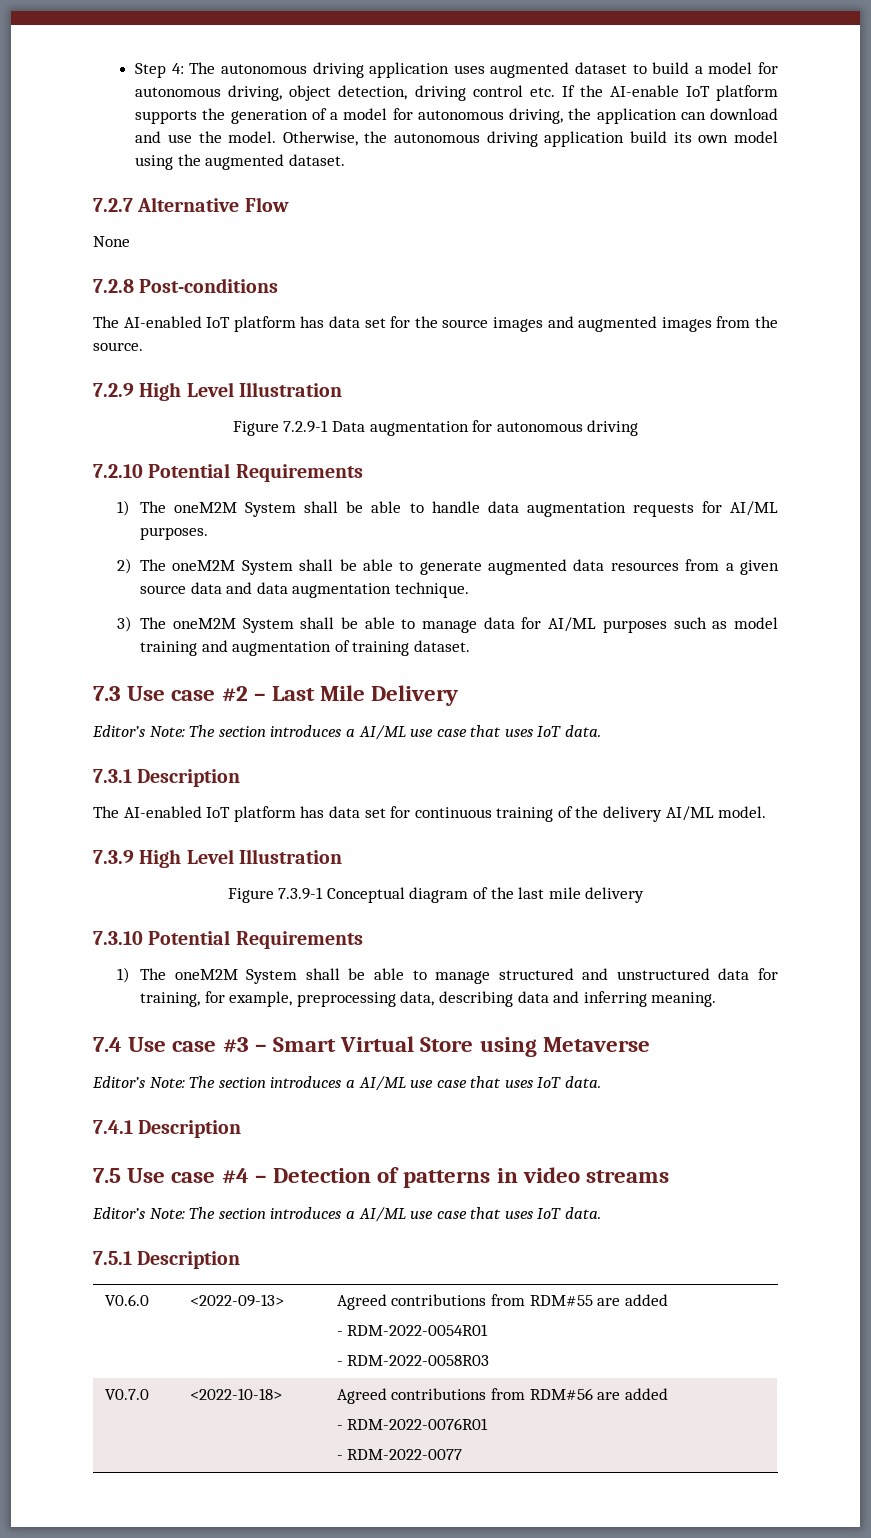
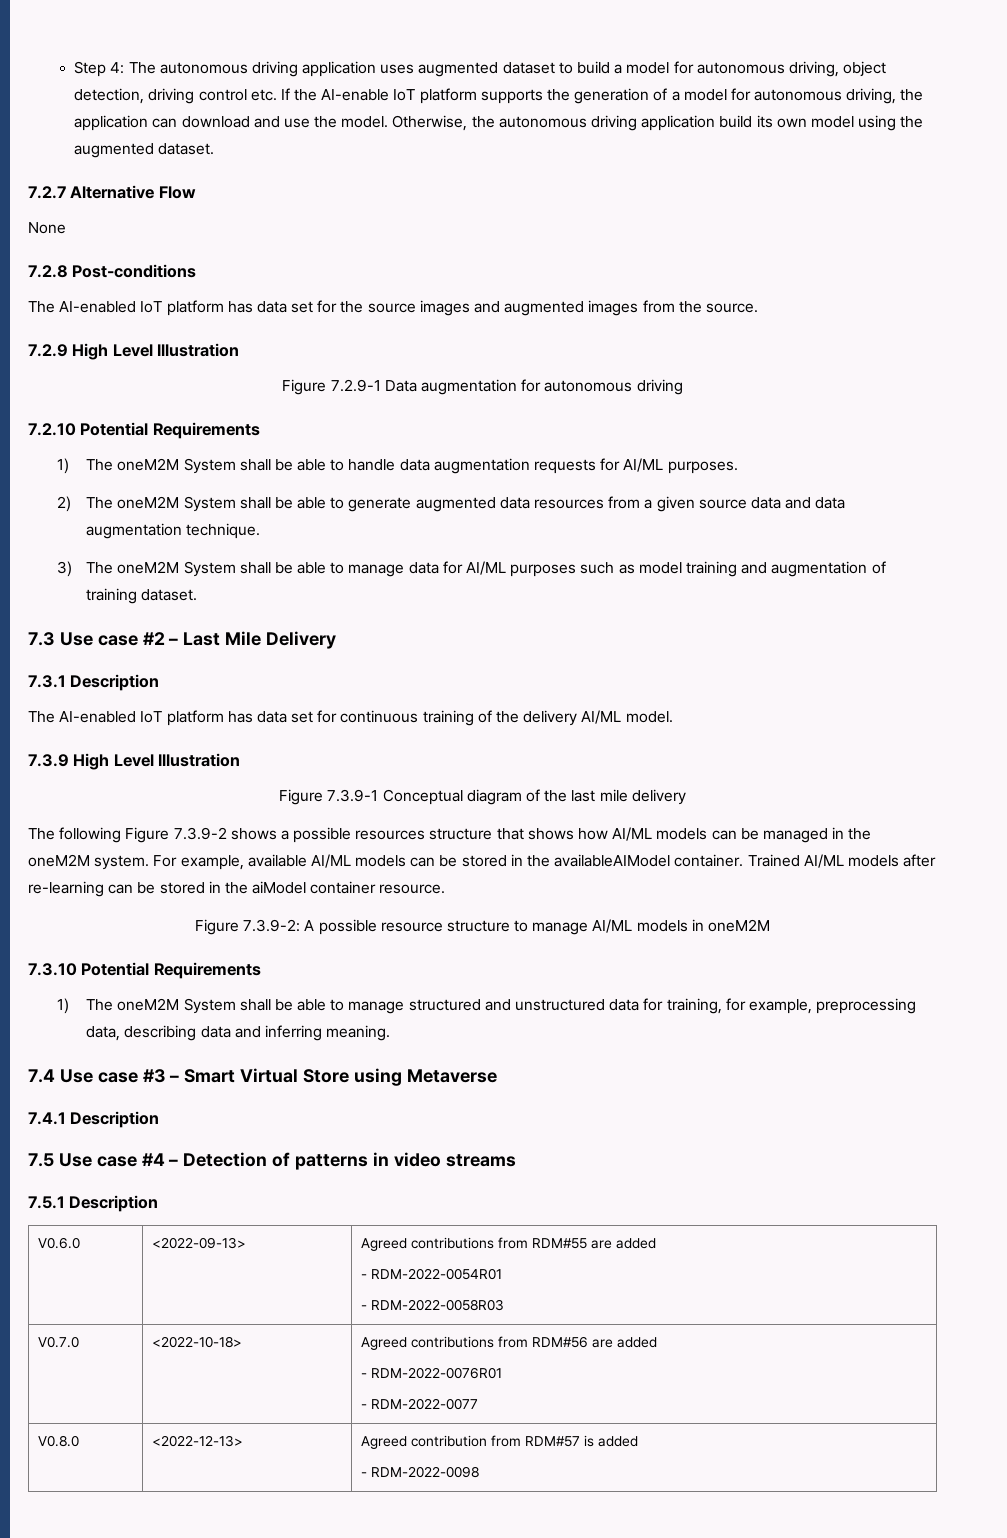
[92,725,602,740] // Editor’s Note: The section introduces a AI/ML use case that uses IoT data. -> (337, 640) none
(645, 895) none -> [28,827,872,843] [28,854,937,870] [28,881,446,897] [194,919,771,935] // The following Figure 7.3.9-2 shows a possible resources structure that shows how AI/ML models can be managed in the oneM2M system. For example, available AI/ML models can be stored in the availableAIModel container. Trained AI/ML models after re-learning can be stored in the aiModel container resource. // Figure 7.3.9-2: A possible resource structure to manage AI/ML models in oneM2M
[92,1076,602,1091] // Editor’s Note: The section introduces a AI/ML use case that uses IoT data. -> (497, 1076) none
[92,1207,602,1222] // Editor’s Note: The section introduces a AI/ML use case that uses IoT data. -> (516, 1160) none
(463, 1454) none -> [38,1435,80,1447] [152,1435,244,1447] [361,1435,639,1449] [361,1466,480,1478] // V0.8.0 | <2022-12-13> | Agreed contribution from RDM#57 is added // - RDM-2022-0098

